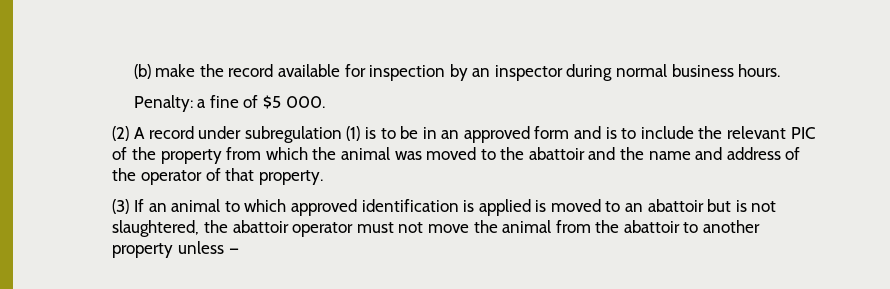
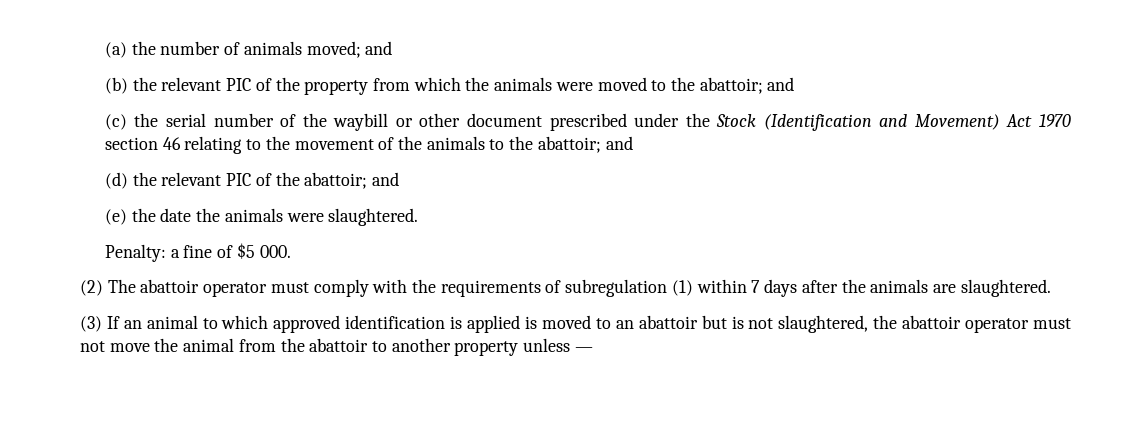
[133,64,781,81] (b) make the record available for inspection by an inspector during normal business hours. -> [104,41,393,58] [104,77,795,95] [104,113,1071,131] [104,136,633,154] [104,172,399,189] [104,208,419,226] (a) the number of animals moved; and // (b) the relevant PIC of the property from which the animals were moved to the abattoir; and // (c) the serial number of the waybill or other document prescribed under the Stock (Identification and Movement) Act 1970 section 46 relating to the movement of the animals to the abattoir; and // (d) the relevant PIC of the abattoir; and // (e) the date the animals were slaughtered.
[133,126,815,143] [112,147,801,164] [112,168,323,185] A record under subregulation (1) is to be in an approved form and is to include the relevant PIC of the property from which the animal was moved to the abattoir and the name and address of the operator of that property. -> [107,279,1051,297] The abattoir operator must comply with the requirements of subregulation (1) within 7 days after the animals are slaughtered.

